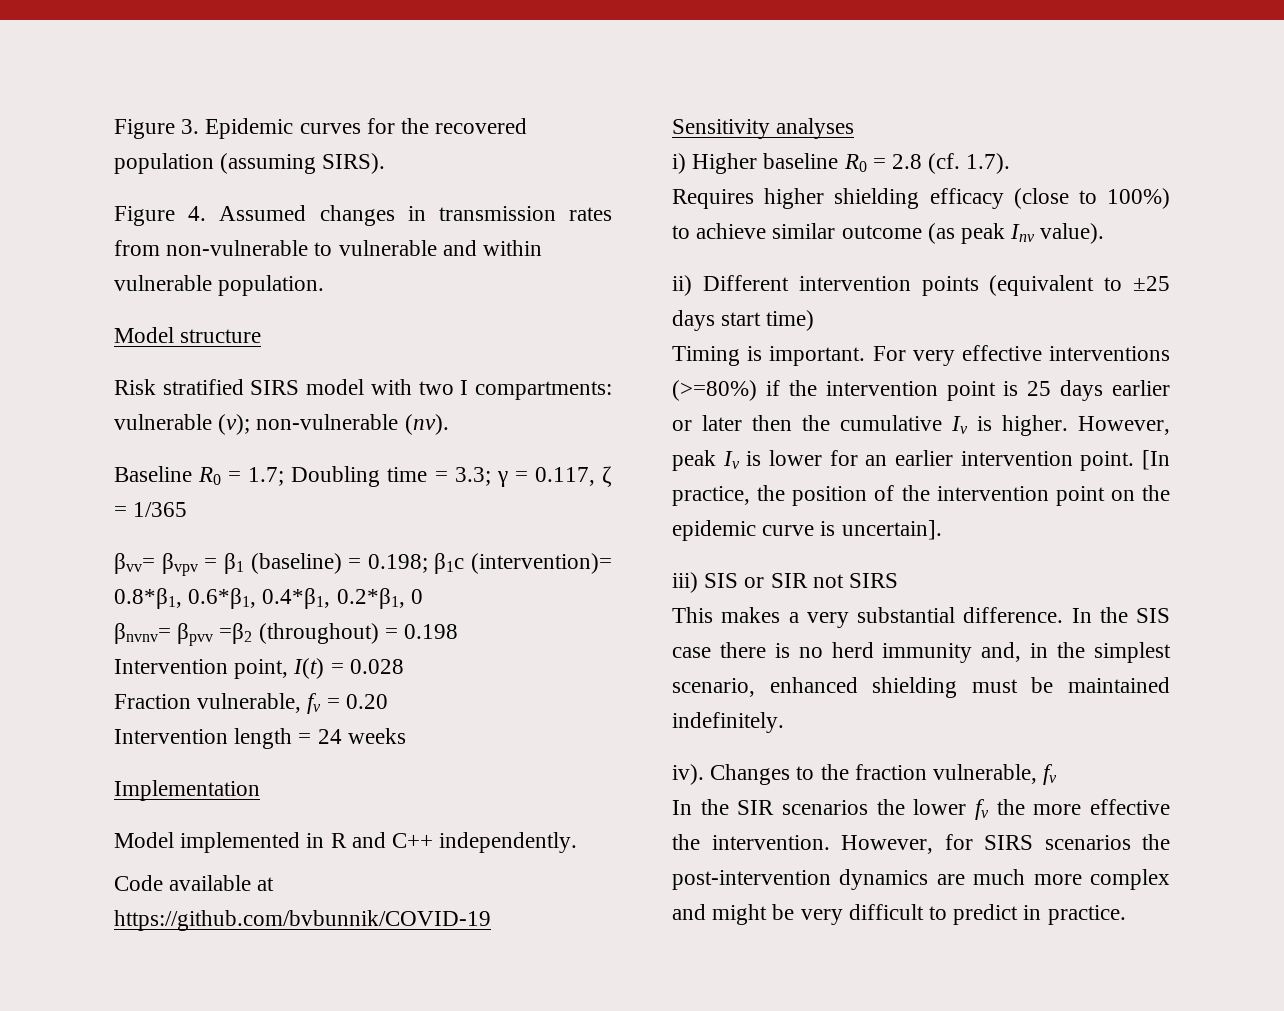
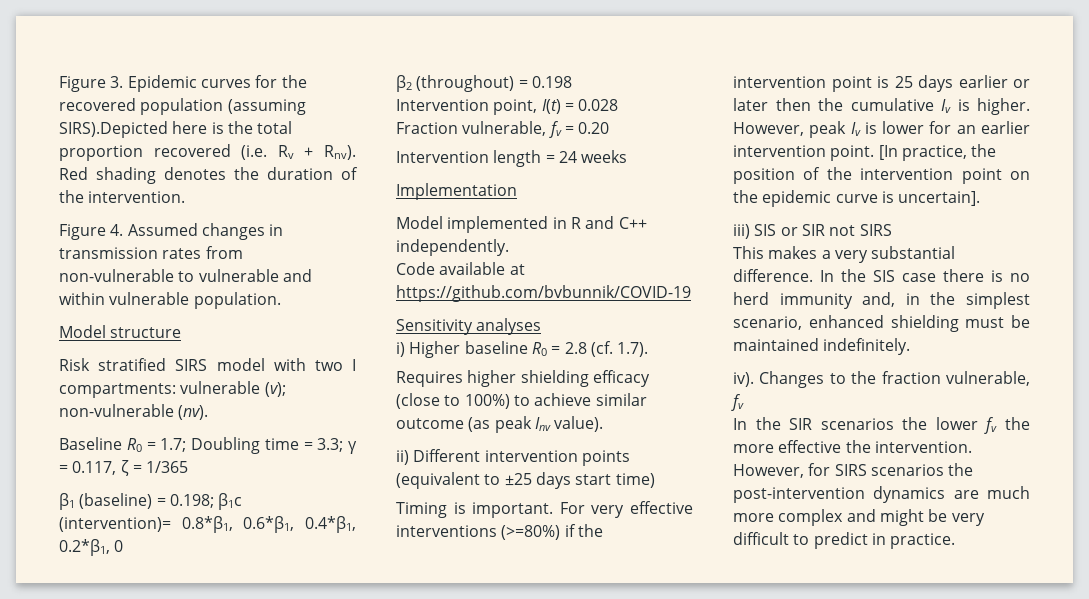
[322,153,386,174] SIRS). -> [59,121,293,138] [59,144,356,161] [59,167,358,184] [59,190,186,203] SIRS).Depicted here is the total proportion recovered (i.e. Rv + Rnv). Red shading denotes the duration of the intervention.
[114,553,218,576] βvv= βvpv = -> (189, 467) none
[114,623,253,646] βnvnv= βpvv =β2 -> [396,75,412,92] β2

